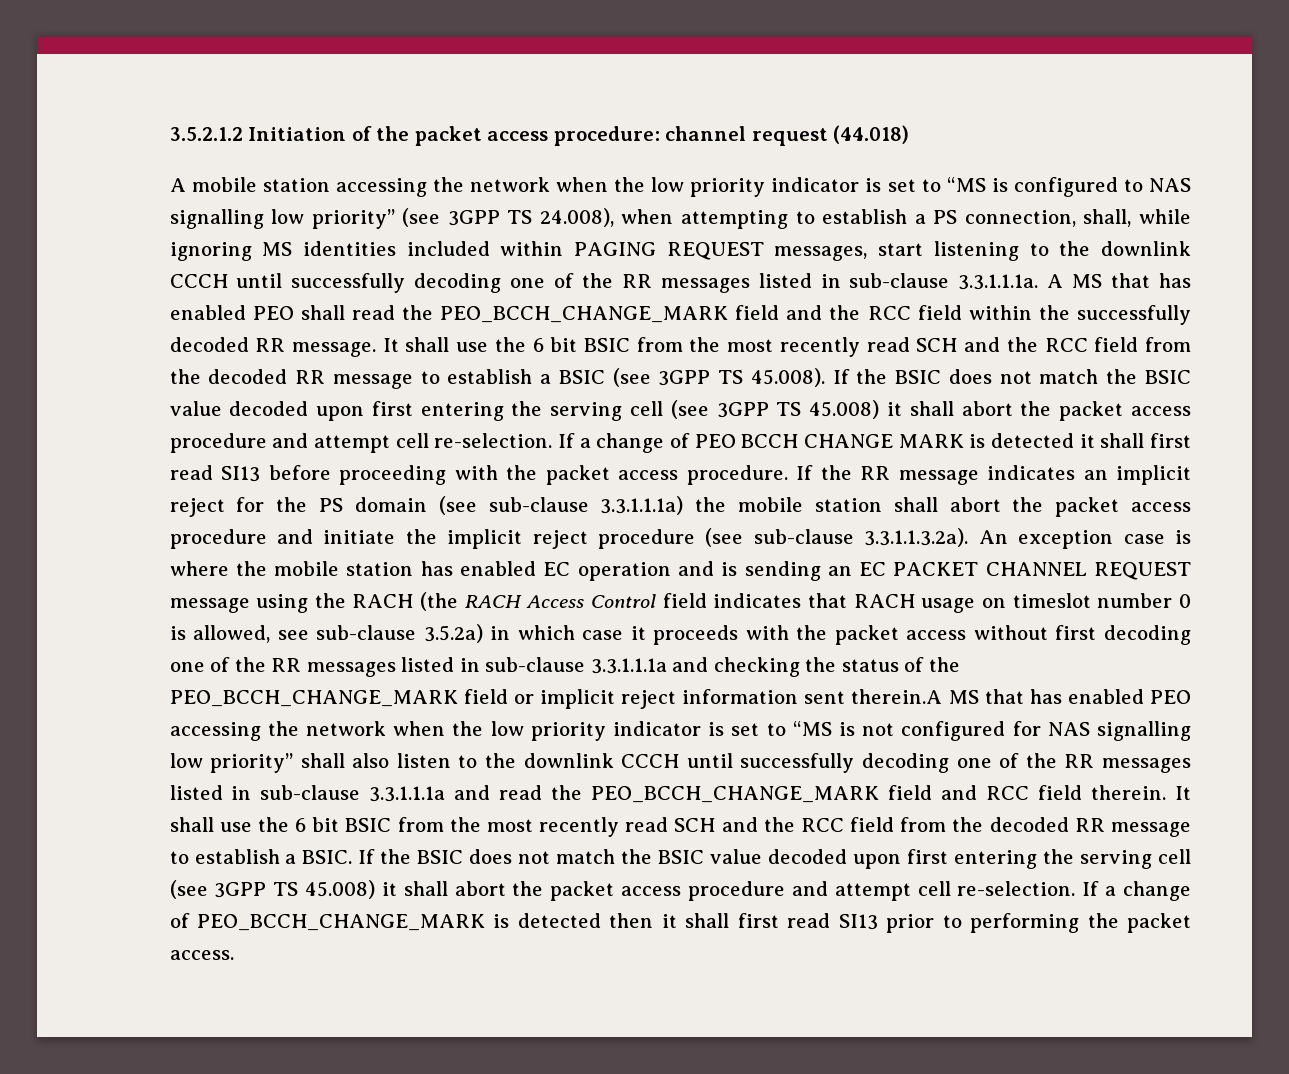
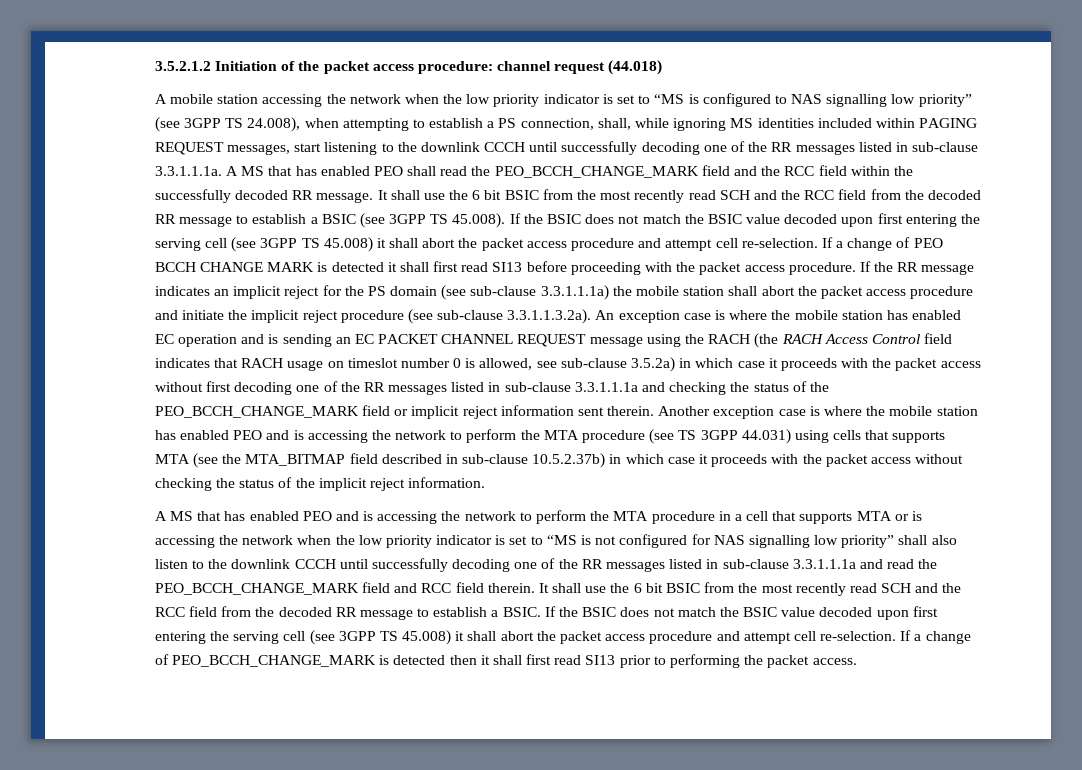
[851,689,1191,704] therein.A MS that has enabled PEO -> [607,406,978,419] [154,429,946,444] [154,453,964,468] [154,477,486,491] [154,510,923,524] therein. Another exception case is where the mobile station has enabled PEO and is accessing the network to perform the MTA procedure (see TS 3GPP 44.031) using cells that supports MTA (see the MTA_BITMAP field described in sub-clause 10.5.2.37b) in which case it proceeds with the packet access without checking the status of the implicit reject information. // A MS that has enabled PEO and is accessing the network to perform the MTA procedure in a cell that supports MTA or is

